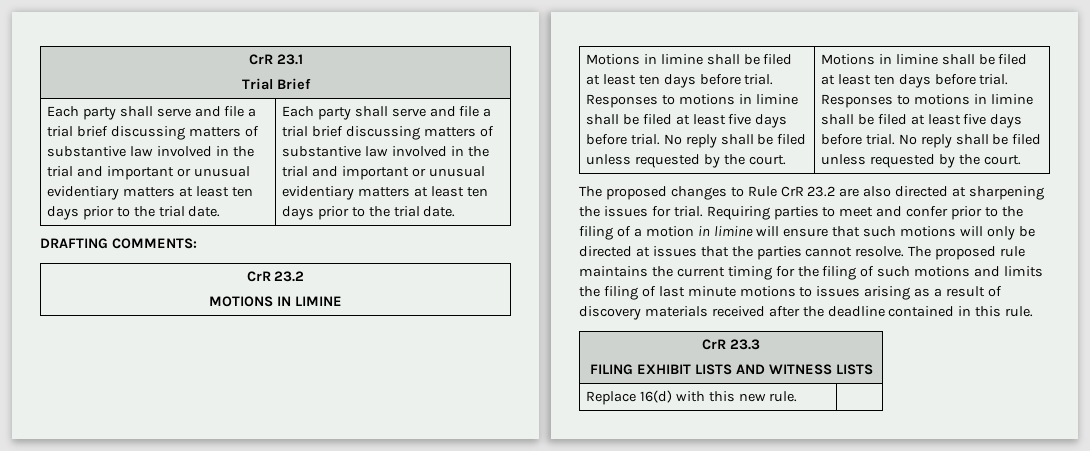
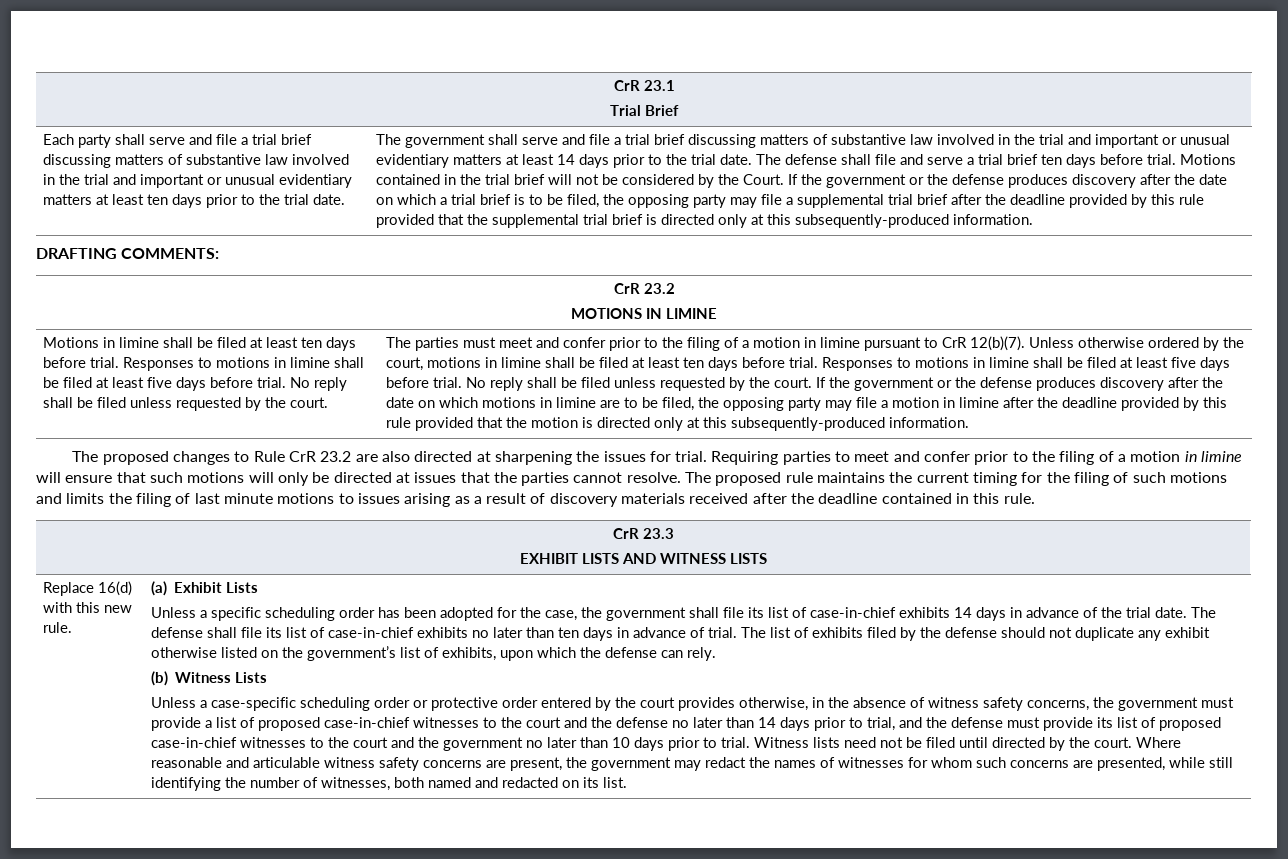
[281,106,351,120] Each party -> [375,134,485,148] The government
[466,187,488,197] [281,206,456,220] ten days prior to the trial date. -> [556,154,1236,168] [375,174,1227,188] [375,194,1204,208] [375,214,1033,228] 14 days prior to the trial date. The defense shall file and serve a trial brief ten days before trial. Motions contained in the trial brief will not be considered by the Court. If the government or the defense produces discovery after the date on which a trial brief is to be filed, the opposing party may file a supplemental trial brief after the deadline provided by this rule provided that the supplemental trial brief is directed only at this subsequently-produced information.
[820,54,875,65] Motions -> [385,336,1244,351] [385,357,481,371] The parties must meet and confer prior to the filing of a motion in limine pursuant to CrR 12(b)(7). Unless otherwise ordered by the court, motions
(1021, 160) none -> [815,377,1223,391] [385,397,1227,411] [385,417,969,431] If the government or the defense produces discovery after the date on which motions in limine are to be filed, the opposing party may file a motion in limine after the deadline provided by this rule provided that the motion is directed only at this subsequently-produced information.
[589,364,633,375] FILING -> (674, 533) none
(798, 396) none -> [150,581,258,596] [150,607,1216,621] [150,627,1210,641] [150,646,716,661] [150,671,267,686] [150,697,1234,711] [150,717,1221,731] [150,737,1181,751] [150,757,1233,771] [150,777,627,791] (a) Exhibit Lists // Unless a specific scheduling order has been adopted for the case, the government shall file its list of case-in-chief exhibits 14 days in advance of the trial date. The defense shall file its list of case-in-chief exhibits no later than ten days in advance of trial. The list of exhibits filed by the defense should not duplicate any exhibit otherwise listed on the government’s list of exhibits, upon which the defense can rely. // (b) Witness Lists // Unless a case-specific scheduling order or protective order entered by the court provides otherwise, in the absence of witness safety concerns, the government must provide a list of proposed case-in-chief witnesses to the court and the defense no later than 14 days prior to trial, and the defense must provide its list of proposed case-in-chief witnesses to the court and the government no later than 10 days prior to trial. Witness lists need not be filed until directed by the court. Where reasonable and articulable witness safety concerns are present, the government may redact the names of witnesses for whom such concerns are presented, while still identifying the number of witnesses, both named and redacted on its list.

